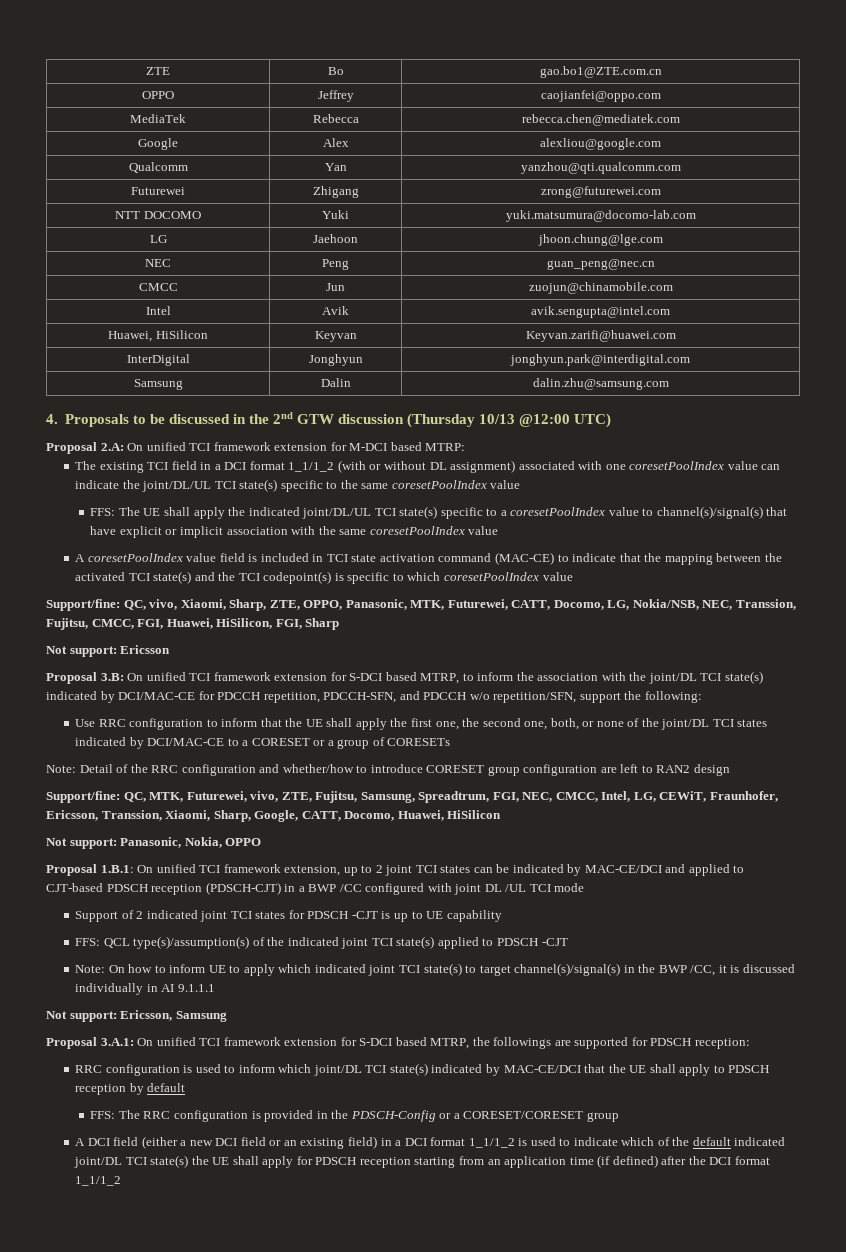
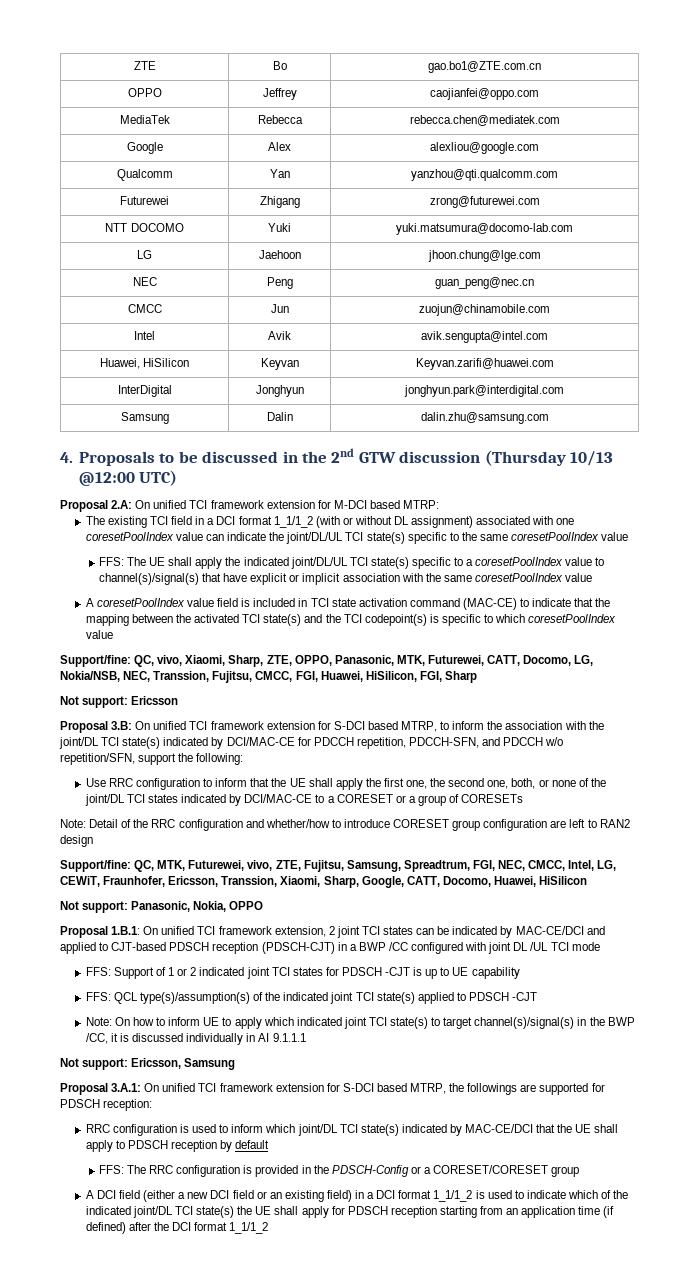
[343,865,373,876] up to -> (326, 931) none
(585, 887) none -> [85,967,111,976] FFS:
(134, 914) none -> [168,967,188,976] 1 or
[692,1137,731,1146] default -> (629, 1194) none

